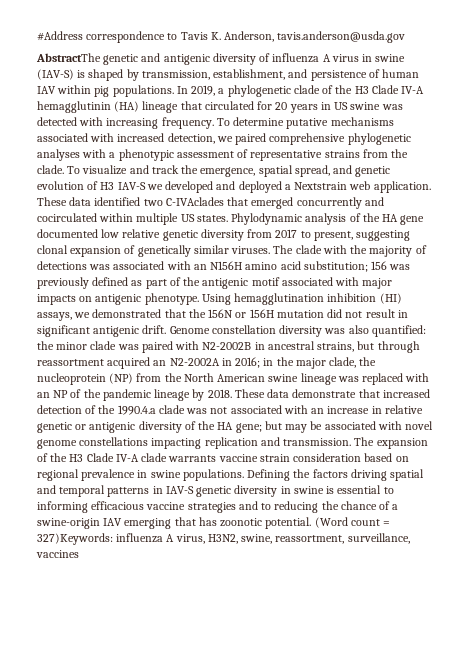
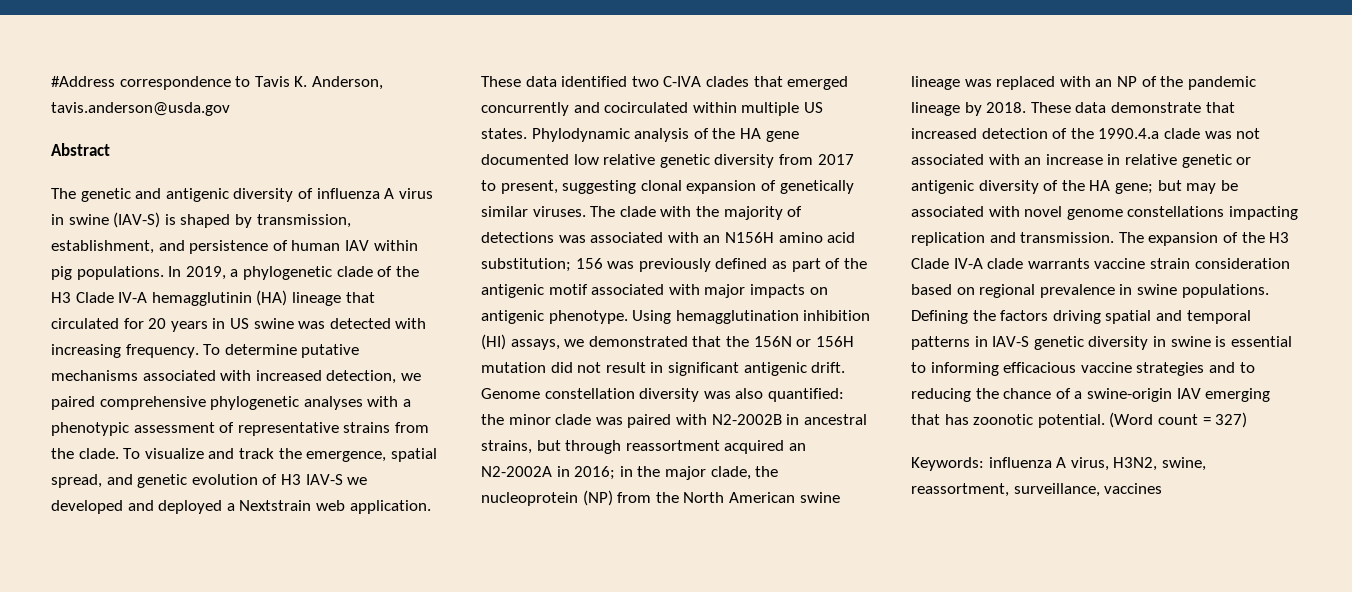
[36,53,101,62] AbstractThe -> [51,143,110,156] [51,188,76,199] Abstract // The
[165,197,224,206] C-IVAclades -> [663,76,749,87] C-IVA clades
[37,533,113,545] 327)Keywords: -> [1215,412,1248,428] [911,457,984,471] 327) // Keywords:

